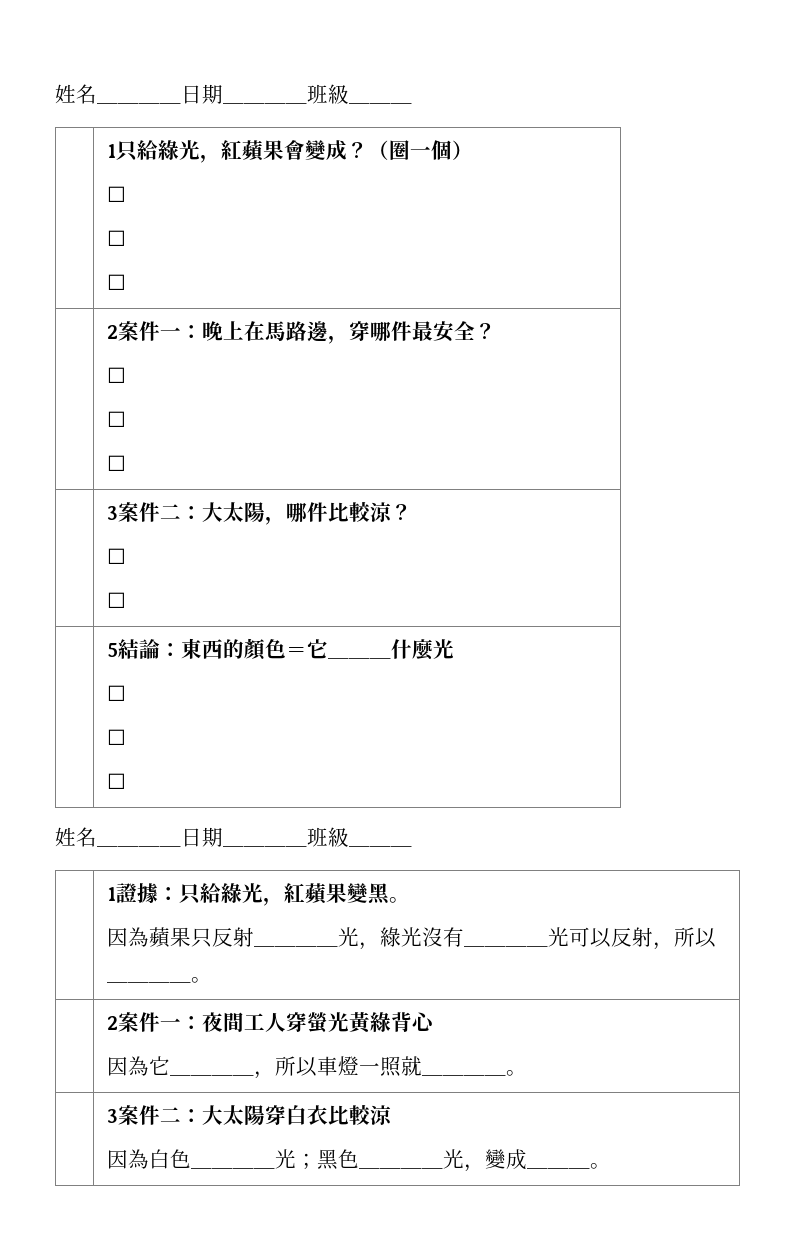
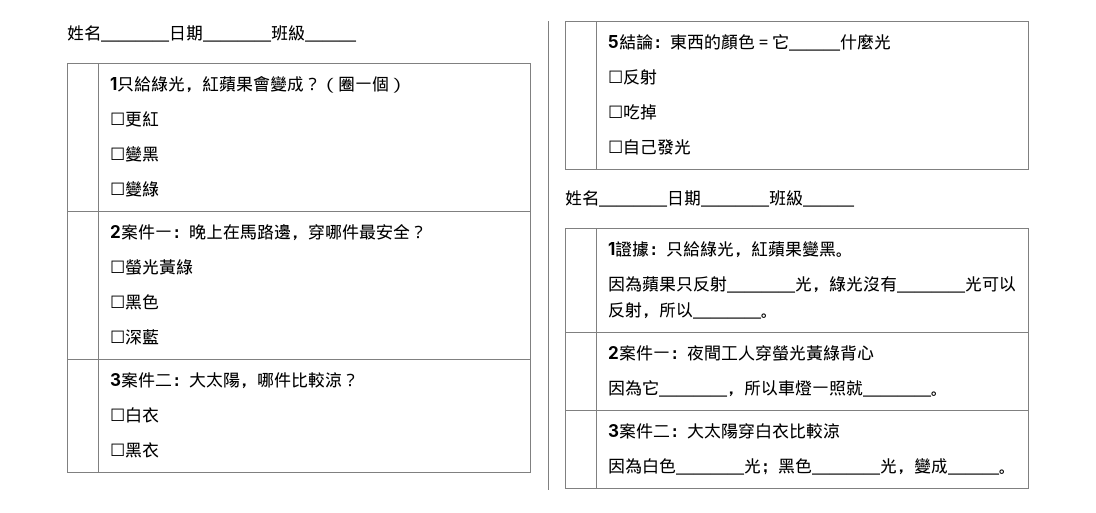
[107,230,127,246] [107,274,127,290] // ☐ // ☐ -> [124,111,159,127] [109,146,159,162] [109,181,159,197] 更紅 // ☐變黑 // ☐變綠
[107,411,127,427] [107,455,127,471] // ☐ // ☐ -> [124,259,193,275] [109,294,159,310] [109,329,159,345] 螢光黃綠 // ☐黑色 // ☐深藍
[107,592,127,608] // ☐ -> [124,407,159,423] [109,442,159,458] 白衣 // ☐黑衣
[107,729,127,745] [107,773,127,789] // ☐ // ☐ -> [622,69,657,85] [607,104,657,120] [607,139,691,155] 反射 // ☐吃掉 // ☐自己發光

